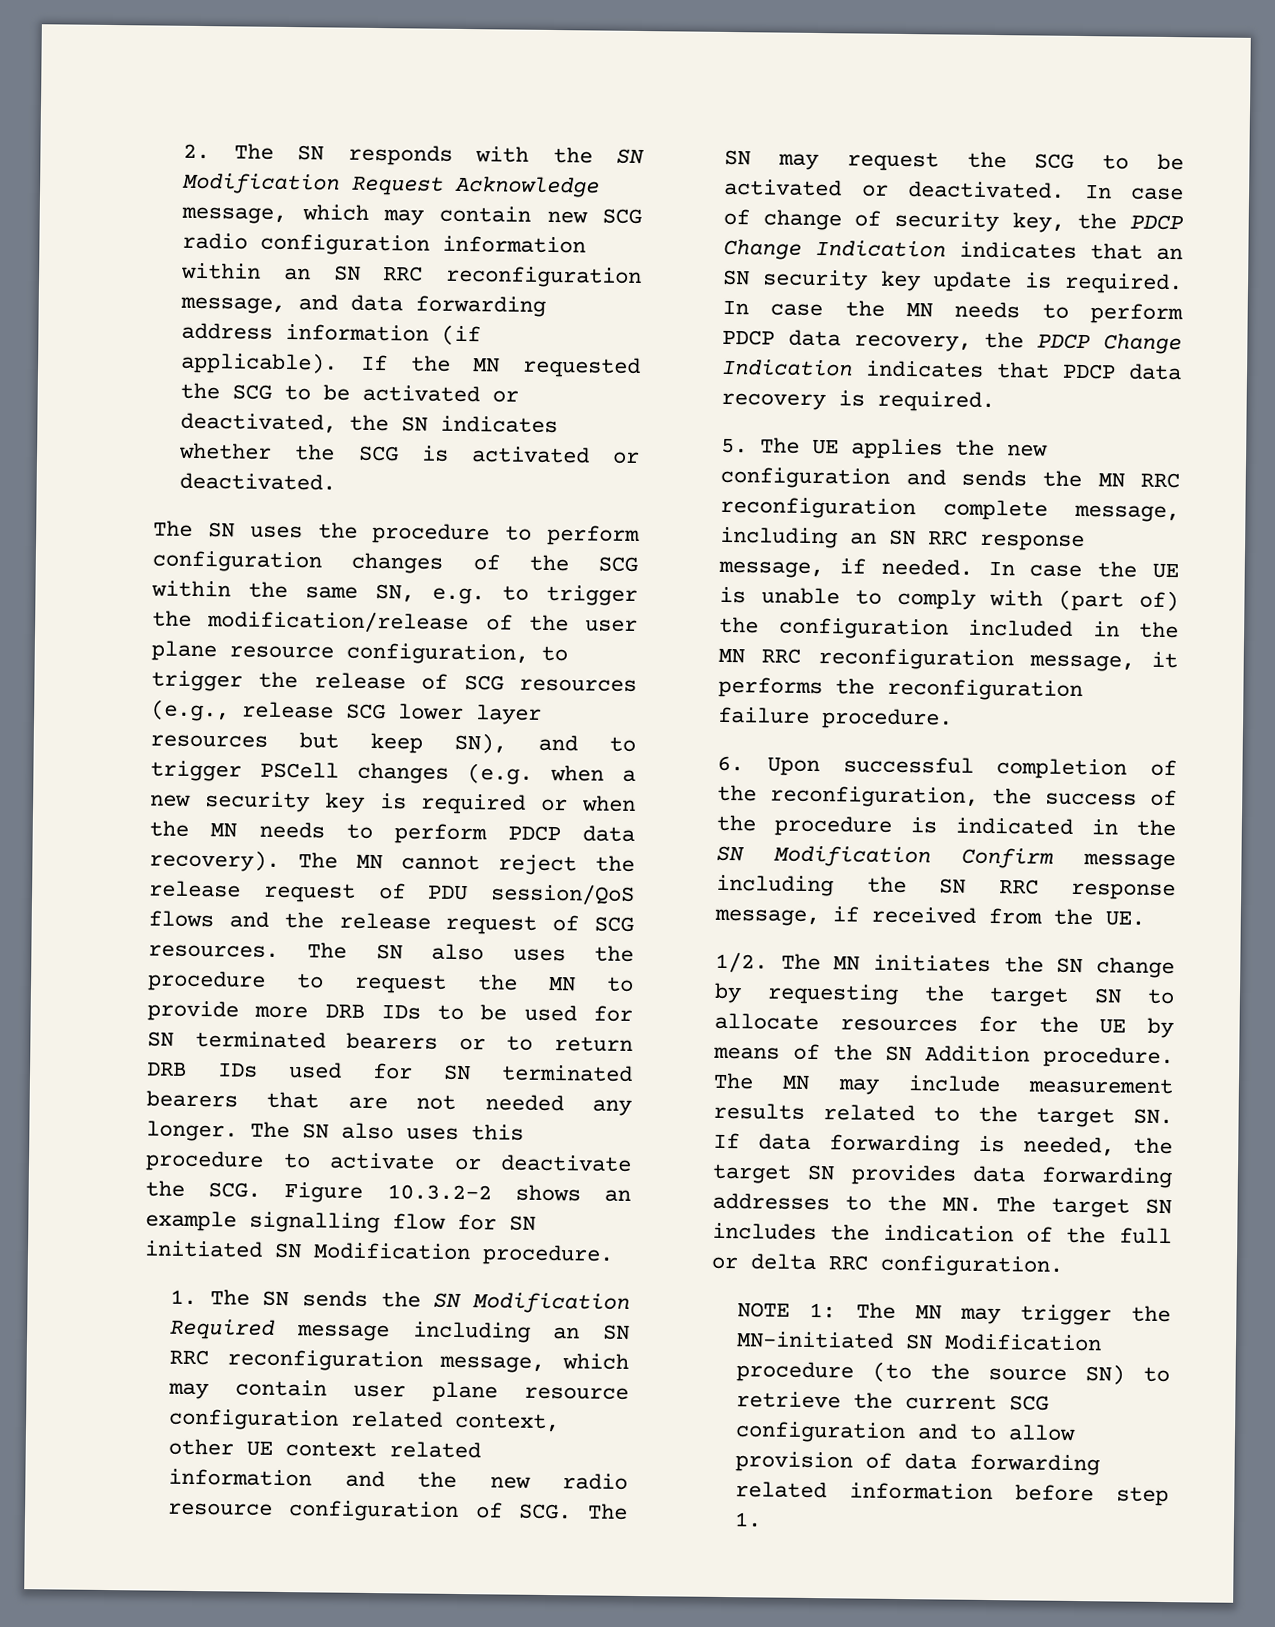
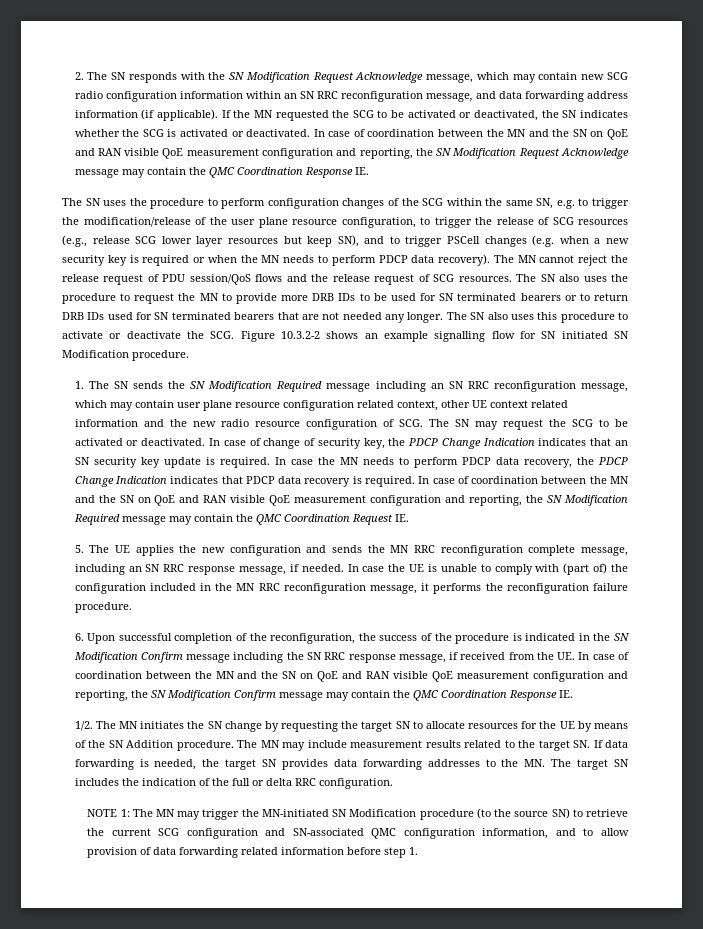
(337, 481) none -> [313,129,628,140] [74,148,629,159] [74,167,369,178] In case of coordination between the MN and the SN on QoE and RAN visible QoE measurement configuration and reporting, the SN Modification Request Acknowledge message may contain the QMC Coordination Response IE.
(996, 401) none -> [418,476,629,484] [74,495,628,506] [73,514,409,525] In case of coordination between the MN and the SN on QoE and RAN visible QoE measurement configuration and reporting, the SN Modification Required message may contain the QMC Coordination Request IE.
(1146, 918) none -> [578,652,630,660] [74,671,628,682] [74,690,573,701] In case of coordination between the MN and the SN on QoE and RAN visible QoE measurement configuration and reporting, the SN Modification Confirm message may contain the QMC Coordination Response IE.
(959, 1431) none -> [292,828,576,839] SN-associated QMC configuration information, and

